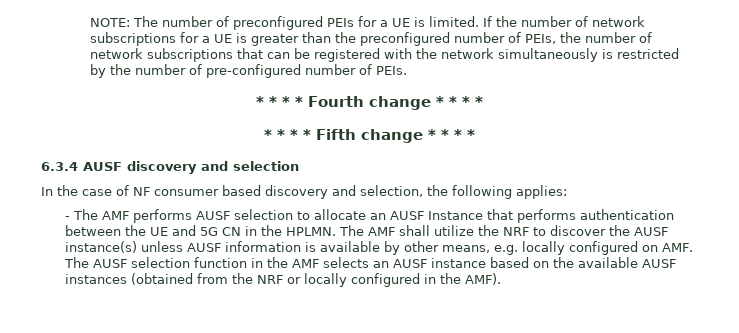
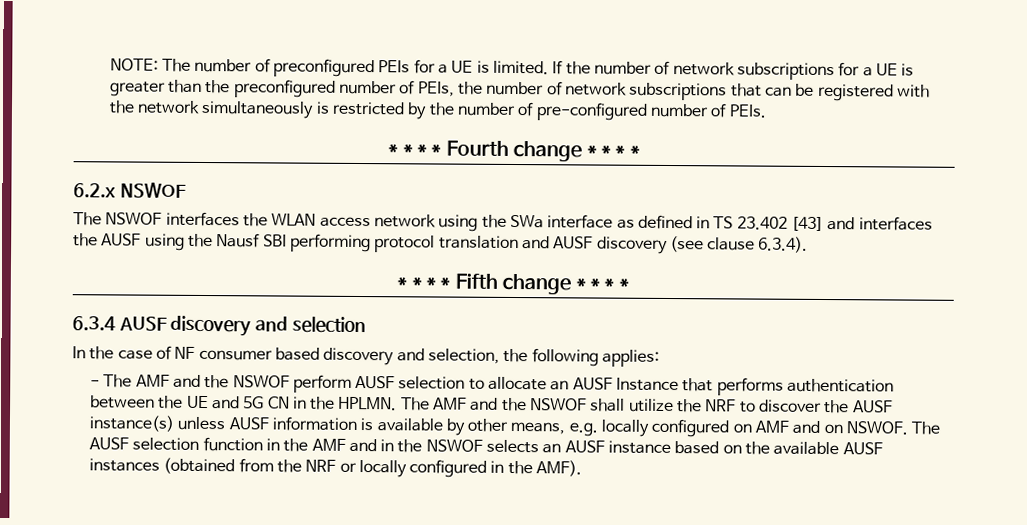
(483, 101) none -> [73,182,186,198] [73,211,933,232] [73,233,809,254] // 6.2.x NSWOF // The NSWOF interfaces the WLAN access network using the SWa interface as defined in TS 23.402 [43] and interfaces the AUSF using the Nausf SBI performing protocol translation and AUSF discovery (see clause 6.3.4).
[133,209,193,223] performs -> [172,374,352,393] and the NSWOF perform
(396, 231) none -> [470,397,588,412] and the NSWOF
[662,243,694,252] AMF. -> [755,420,909,435] AMF and on NSWOF.
(320, 263) none -> [348,438,483,453] and in the NSWOF

